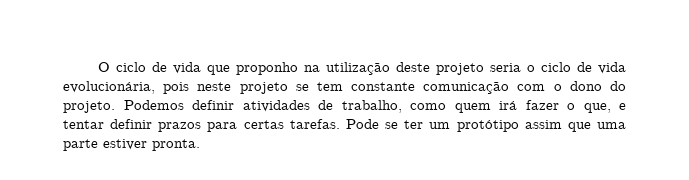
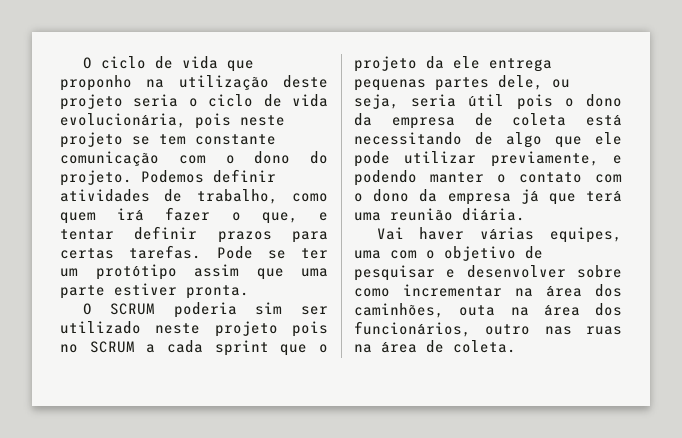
(200, 145) none -> [82,302,328,318] [60,321,328,337] [60,340,328,356] [354,56,552,72] [354,75,570,91] [354,94,622,110] [354,113,622,129] [354,132,622,148] [354,151,622,167] [354,170,622,186] [354,189,622,205] [354,208,525,221] [376,227,622,243] [354,246,543,261] [354,265,622,281] [354,284,622,297] [354,303,622,318] [354,321,622,337] [354,340,516,353] // O SCRUM poderia sim ser utilizado neste projeto pois no SCRUM a cada sprint que o projeto da ele entrega pequenas partes dele, ou seja, seria útil pois o dono da empresa de coleta está necessitando de algo que ele pode utilizar previamente, e podendo manter o contato com o dono da empresa já que terá uma reunião diária. // Vai haver várias equipes, uma com o objetivo de pesquisar e desenvolver sobre como incrementar na área dos caminhões, outa na área dos funcionários, outro nas ruas na área de coleta.

